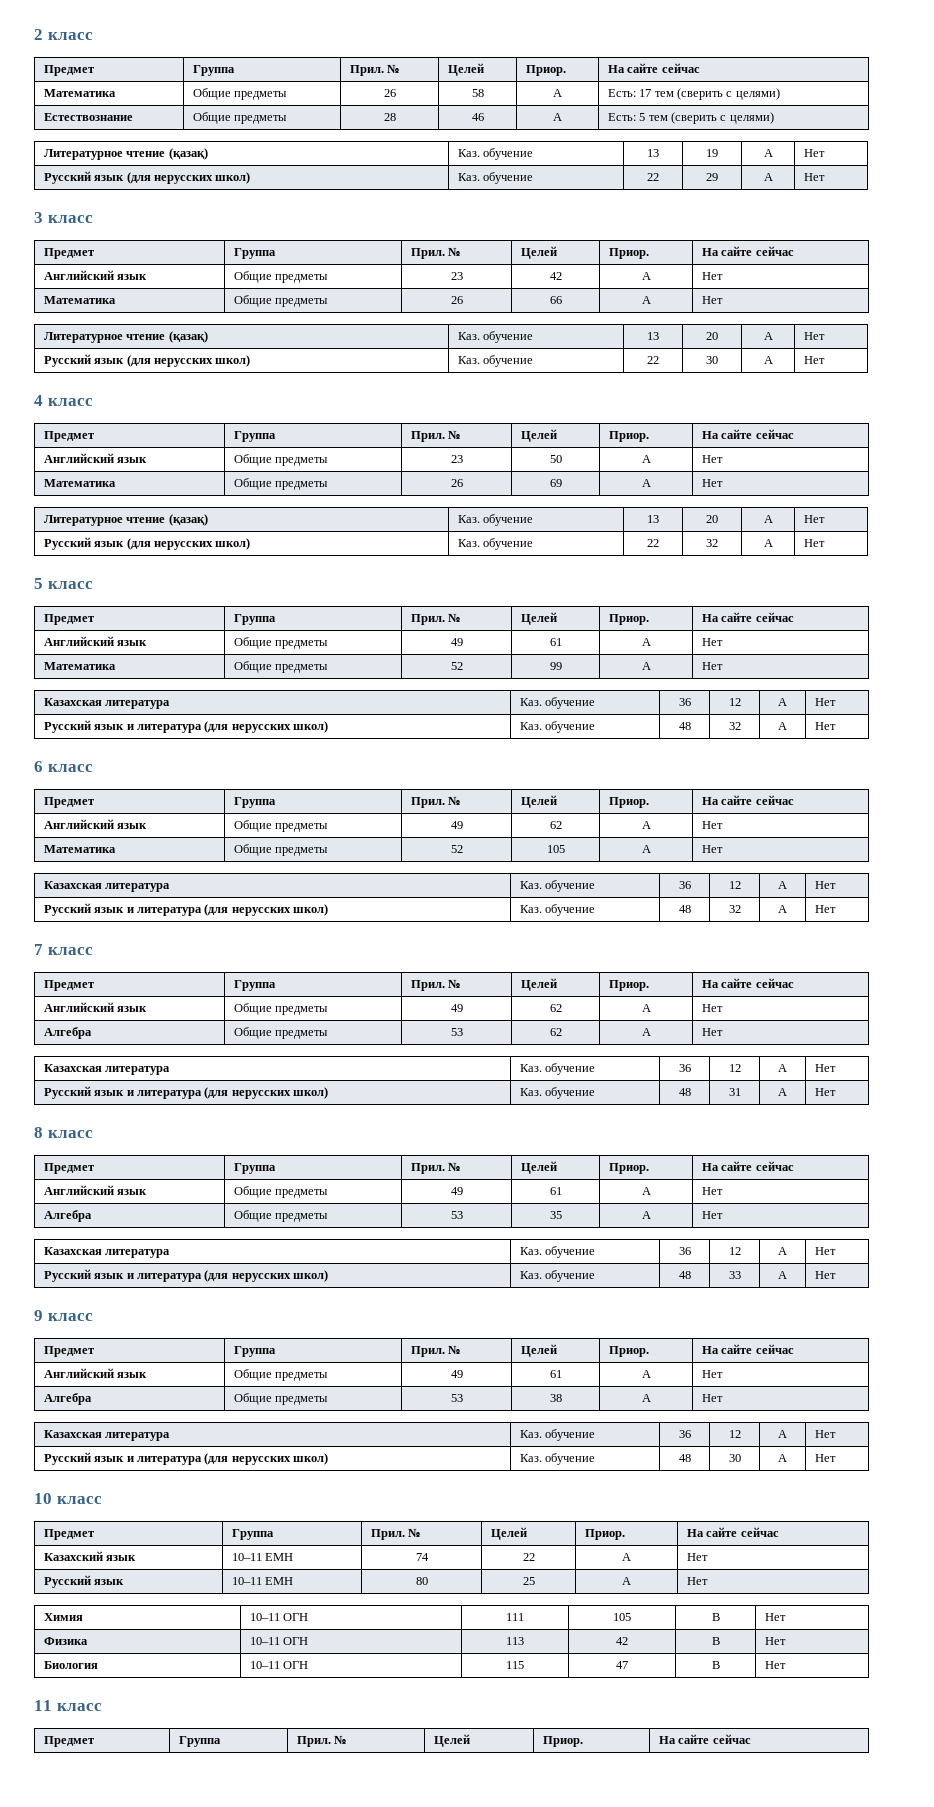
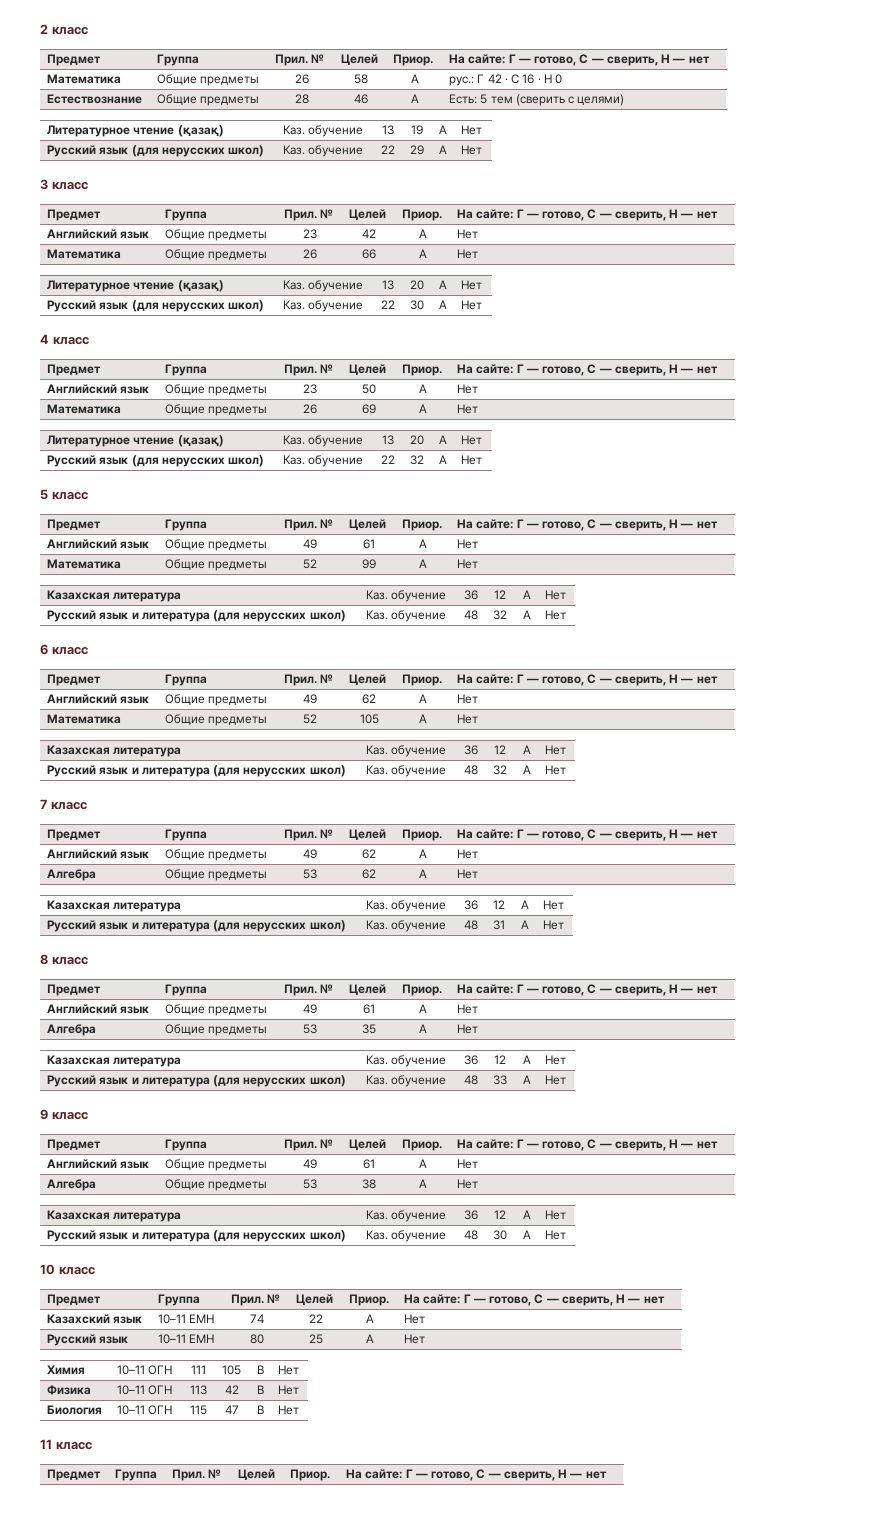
[627,63,700,73] сайте сейчас -> [468,54,710,66] сайте: Г — готово, С — сверить, Н — нет
[607,88,780,100] Есть: 17 тем (сверить с целями) -> [449,74,563,86] рус.: Г 42 · С 16 · Н 0
[721,246,794,256] сайте сейчас -> [476,209,718,221] сайте: Г — готово, С — сверить, Н — нет
[721,429,794,439] сайте сейчас -> [476,364,718,376] сайте: Г — готово, С — сверить, Н — нет
[721,612,794,622] сайте сейчас -> [476,519,718,531] сайте: Г — готово, С — сверить, Н — нет
[721,795,794,805] сайте сейчас -> [476,674,718,686] сайте: Г — готово, С — сверить, Н — нет
[721,978,794,988] сайте сейчас -> [476,829,718,841] сайте: Г — готово, С — сверить, Н — нет
[721,1161,794,1171] сайте сейчас -> [476,984,718,996] сайте: Г — готово, С — сверить, Н — нет
[721,1344,794,1354] сайте сейчас -> [476,1139,718,1151] сайте: Г — готово, С — сверить, Н — нет
[706,1527,779,1537] сайте сейчас -> [423,1294,665,1306] сайте: Г — готово, С — сверить, Н — нет
[678,1734,751,1744] сайте сейчас -> [365,1469,607,1481] сайте: Г — готово, С — сверить, Н — нет

